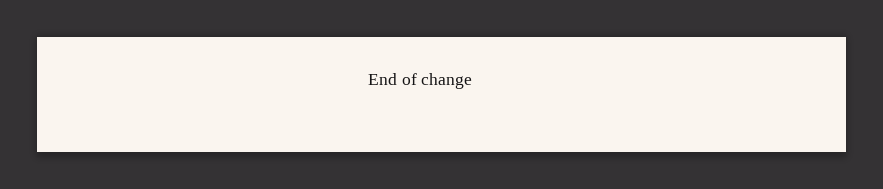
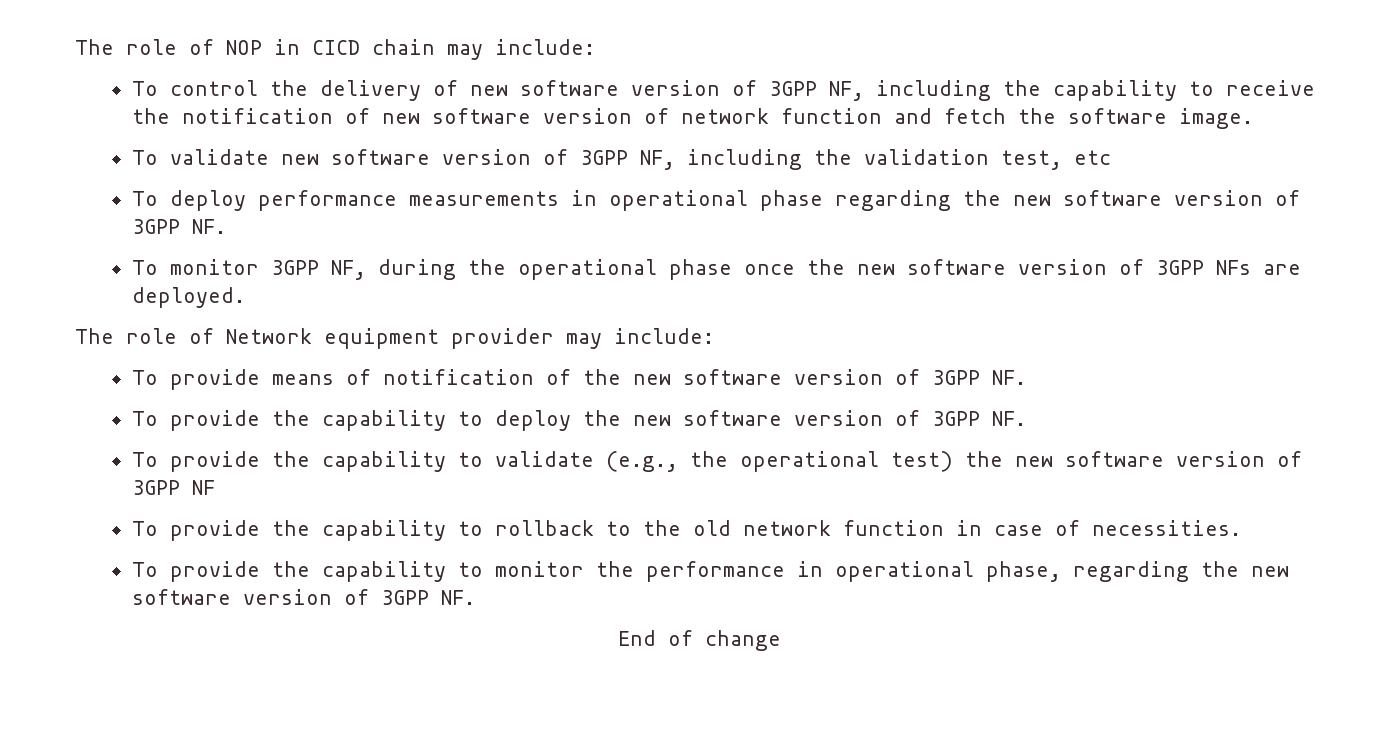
(367, 79) none -> [75,39,595,60] [132,80,1316,101] [132,108,1254,129] [132,149,1112,170] [132,190,1301,211] [132,219,227,234] [132,259,1302,280] [132,287,246,308] [75,328,714,349] [132,369,1027,390] [132,410,1027,431] [132,451,1303,472] [132,480,216,495] [132,520,1242,541] [132,561,1290,582] [132,589,476,605] The role of NOP in CICD chain may include: // To control the delivery of new software version of 3GPP NF, including the capability to receive the notification of new software version of network function and fetch the software image. // To validate new software version of 3GPP NF, including the validation test, etc // To deploy performance measurements in operational phase regarding the new software version of 3GPP NF. // To monitor 3GPP NF, during the operational phase once the new software version of 3GPP NFs are deployed. // The role of Network equipment provider may include: // To provide means of notification of the new software version of 3GPP NF. // To provide the capability to deploy the new software version of 3GPP NF. // To provide the capability to validate (e.g., the operational test) the new software version of 3GPP NF // To provide the capability to rollback to the old network function in case of necessities. // To provide the capability to monitor the performance in operational phase, regarding the new software version of 3GPP NF. //

